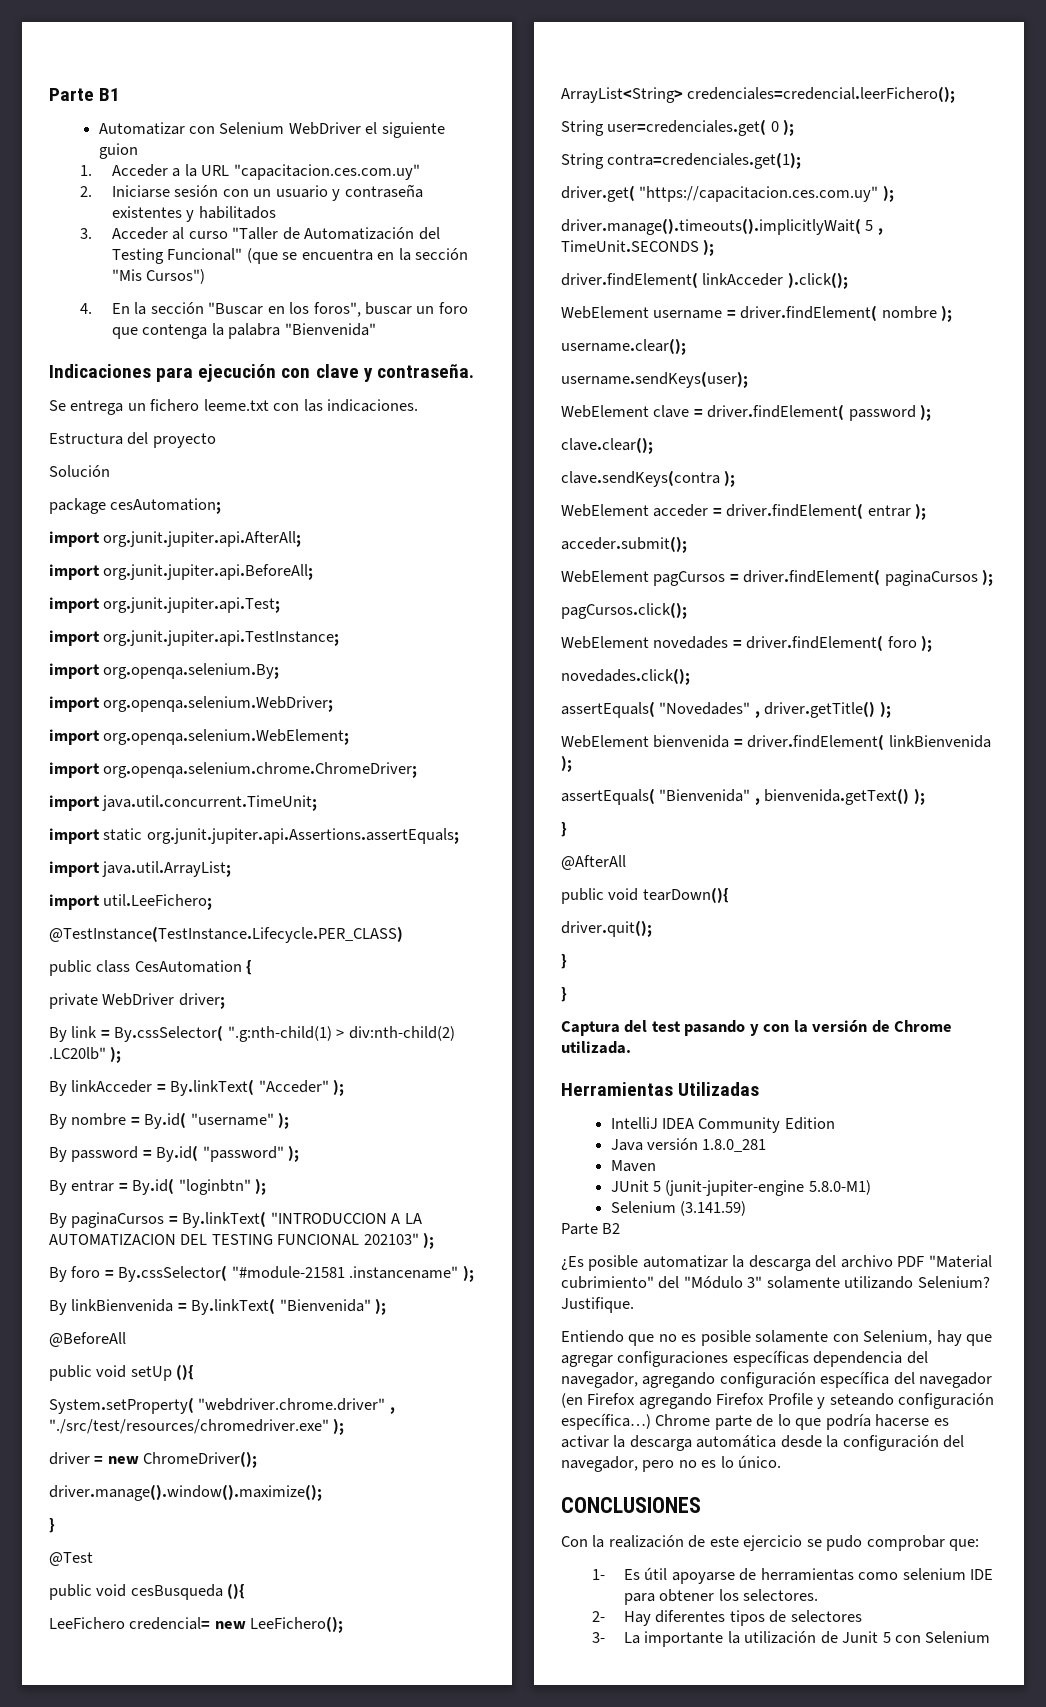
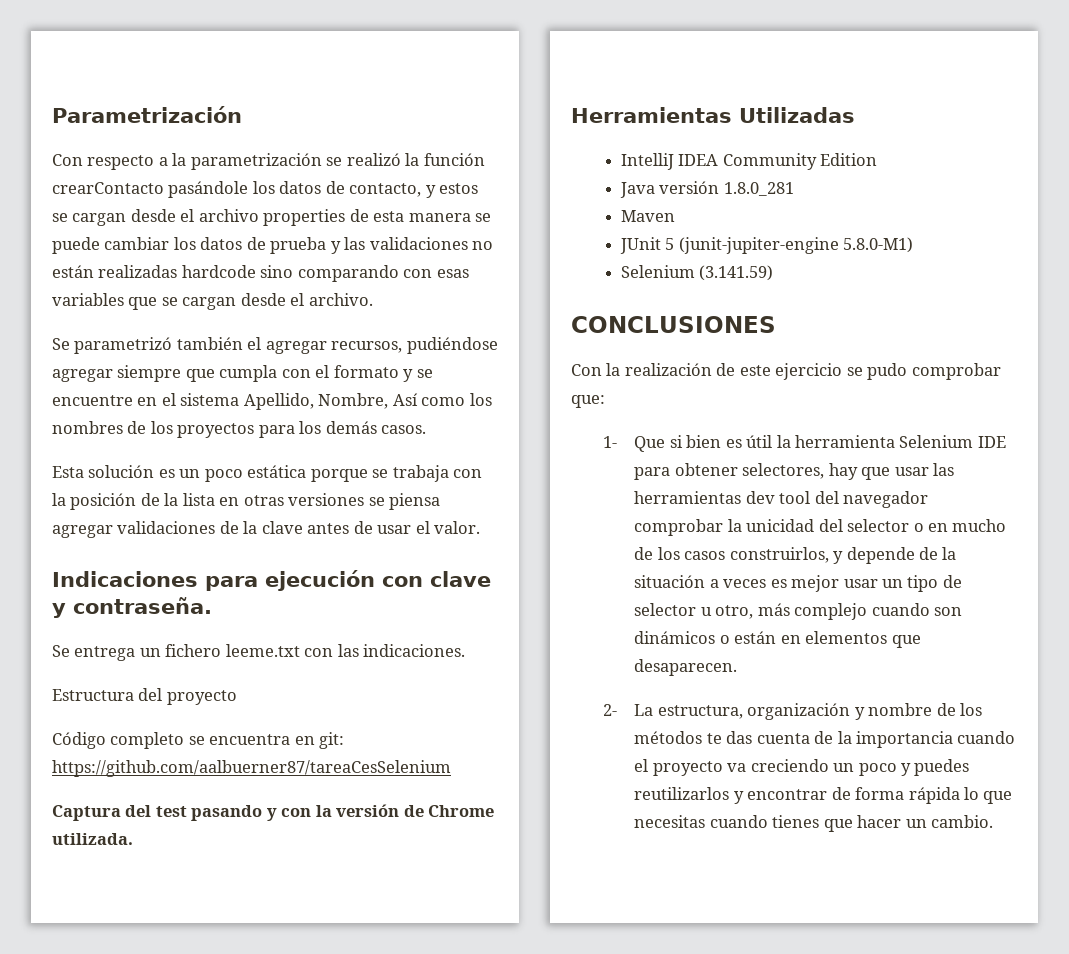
[49,88,121,101] [98,122,445,138] [98,143,138,159] [80,164,420,180] [80,184,423,201] [111,206,276,222] [80,227,440,240] [111,248,468,264] [111,269,206,284] [80,302,468,317] [111,323,376,339] Parte B1 // Automatizar con Selenium WebDriver el siguiente guion // 1. Acceder a la URL "capacitacion.ces.com.uy" // 2. Iniciarse sesión con un usuario y contraseña existentes y habilitados // 3. Acceder al curso "Taller de Automatización del Testing Funcional" (que se encuentra en la sección "Mis Cursos") // 4. En la sección "Buscar en los foros", buscar un foro que contenga la palabra "Bienvenida" -> [52,106,242,123] [52,153,485,170] [52,181,479,198] [52,209,492,226] [52,237,494,254] [52,265,469,282] [52,293,373,310] [52,337,498,354] [52,365,433,382] [52,393,492,410] [52,421,427,438] [52,465,483,482] [52,493,441,510] [52,521,481,538] Parametrización // Con respecto a la parametrización se realizó la función crearContacto pasándole los datos de contacto, y estos se cargan desde el archivo properties de esta manera se puede cambiar los datos de prueba y las validaciones no están realizadas hardcode sino comparando con esas variables que se cargan desde el archivo. // Se parametrizó también el agregar recursos, pudiéndose agregar siempre que cumpla con el formato y se encuentre en el sistema Apellido, Nombre, Así como los nombres de los proyectos para los demás casos. // Esta solución es un poco estática porque se trabaja con la posición de la lista en otras versiones se piensa agregar validaciones de la clave antes de usar el valor.
[49,465,110,477] [49,498,222,514] [49,531,302,547] [49,564,314,580] [49,597,281,613] [49,630,340,646] [49,663,280,679] [49,696,334,712] [49,729,350,745] [49,762,418,778] [49,795,318,811] [49,828,459,844] [49,861,232,877] [49,894,213,910] [49,926,403,943] [49,960,253,976] [49,993,225,1009] [49,1025,455,1042] [49,1046,122,1063] [49,1079,345,1096] [49,1112,290,1129] [49,1145,300,1162] [49,1178,267,1195] [49,1211,422,1228] [49,1232,435,1249] [49,1265,474,1282] [49,1298,387,1315] [49,1332,126,1347] [49,1364,195,1381] [49,1397,395,1414] [49,1418,345,1435] [49,1451,258,1468] [49,1484,322,1501] [49,1518,55,1533] [49,1552,93,1566] [49,1583,246,1600] [49,1616,344,1633] [561,86,956,103] [561,119,795,136] [561,152,802,169] [561,185,894,202] [561,218,883,235] [561,239,715,256] [561,272,848,289] [561,305,953,322] [561,338,686,355] [561,371,748,388] [561,404,932,421] [561,437,653,454] [561,470,736,487] [561,503,927,520] [561,536,687,553] [561,569,994,586] [561,602,687,619] [561,635,933,652] [561,668,690,685] [561,701,891,718] [561,734,991,750] [561,755,572,772] [561,788,925,805] [561,822,567,837] [561,855,626,870] [561,887,729,904] [561,920,652,937] [561,954,567,969] [561,987,567,1002] Solución // package cesAutomation; // import org.junit.jupiter.api.AfterAll; // import org.junit.jupiter.api.BeforeAll; // import org.junit.jupiter.api.Test; // import org.junit.jupiter.api.TestInstance; // import org.openqa.selenium.By; // import org.openqa.selenium.WebDriver; // import org.openqa.selenium.WebElement; // import org.openqa.selenium.chrome.ChromeDriver; // import java.util.concurrent.TimeUnit; // import static org.junit.jupiter.api.Assertions.assertEquals; // import java.util.ArrayList; // import util.LeeFichero; // @TestInstance(TestInstance.Lifecycle.PER_CLASS) // public class CesAutomation { // private WebDriver driver; // By link = By.cssSelector( ".g:nth-child(1) > div:nth-child(2) .LC20lb" ); // By linkAcceder = By.linkText( "Acceder" ); // By nombre = By.id( "username" ); // By password = By.id( "password" ); // By entrar = By.id( "loginbtn" ); // By paginaCursos = By.linkText( "INTRODUCCION A LA AUTOMATIZACION DEL TESTING FUNCIONAL 202103" ); // By foro = By.cssSelector( "#module-21581 .instancename" ); // By linkBienvenida = By.linkText( "Bienvenida" ); // @BeforeAll // public void setUp (){ // System.setProperty( "webdriver.chrome.driver" , "./src/test/resources/chromedriver.exe" ); // driver = new ChromeDriver(); // driver.manage().window().maximize(); // } // @Test // public void cesBusqueda (){ // LeeFichero credencial= new LeeFichero(); // ArrayList<String> credenciales=credencial.leerFichero(); // String user=credenciales.get( 0 ); // String contra=credenciales.get(1); // driver.get( "https://capacitacion.ces.com.uy" ); // driver.manage().timeouts().implicitlyWait( 5 , TimeUnit.SECONDS ); // driver.findElement( linkAcceder ).click(); // WebElement username = driver.findElement( nombre ); // username.clear(); // username.sendKeys(user); // WebElement clave = driver.findElement( password ); // clave.clear(); // clave.sendKeys(contra ); // WebElement acceder = driver.findElement( entrar ); // acceder.submit(); // WebElement pagCursos = driver.findElement( paginaCursos ); // pagCursos.click(); // WebElement novedades = driver.findElement( foro ); // novedades.click(); // assertEquals( "Novedades" , driver.getTitle() ); // WebElement bienvenida = driver.findElement( linkBienvenida ); // assertEquals( "Bienvenida" , bienvenida.getText() ); // } // @AfterAll // public void tearDown(){ // driver.quit(); // } // } -> [52,732,345,749] [52,760,451,777] Código completo se encuentra en git: https://github.com/aalbuerner87/tareaCesSelenium
[561,1223,621,1235] [561,1255,992,1271] [561,1276,990,1289] [561,1297,634,1313] [561,1330,993,1346] [561,1350,928,1367] [561,1371,993,1388] [561,1393,995,1409] [561,1413,949,1430] [561,1435,965,1451] [561,1455,782,1472] // Parte B2 // ¿Es posible automatizar la descarga del archivo PDF "Material cubrimiento" del "Módulo 3" solamente utilizando Selenium? Justifique. // Entiendo que no es posible solamente con Selenium, hay que agregar configuraciones específicas dependencia del navegador, agregando configuración específica del navegador (en Firefox agregando Firefox Profile y seteando configuración específica…) Chrome parte de lo que podría hacerse es activar la descarga automática desde la configuración del navegador, pero no es lo único. -> (774, 273) none
[623,1567,993,1584] [623,1589,819,1605] [592,1610,862,1626] [592,1631,991,1647] Es útil apoyarse de herramientas como selenium IDE para obtener los selectores. // 2- Hay diferentes tipos de selectores // 3- La importante la utilización de Junit 5 con Selenium -> [634,435,1006,452] [634,463,954,480] [634,491,929,508] [634,519,1007,536] [634,547,957,564] [634,575,962,592] [634,603,962,620] [634,631,921,648] [634,659,738,676] [602,703,982,720] [634,731,1016,748] [634,759,970,776] [634,787,1013,804] [634,815,993,832] Que si bien es útil la herramienta Selenium IDE para obtener selectores, hay que usar las herramientas dev tool del navegador comprobar la unicidad del selector o en mucho de los casos construirlos, y depende de la situación a veces es mejor usar un tipo de selector u otro, más complejo cuando son dinámicos o están en elementos que desaparecen. // 2- La estructura, organización y nombre de los métodos te das cuenta de la importancia cuando el proyecto va creciendo un poco y puedes reutilizarlos y encontrar de forma rápida lo que necesitas cuando tienes que hacer un cambio.

